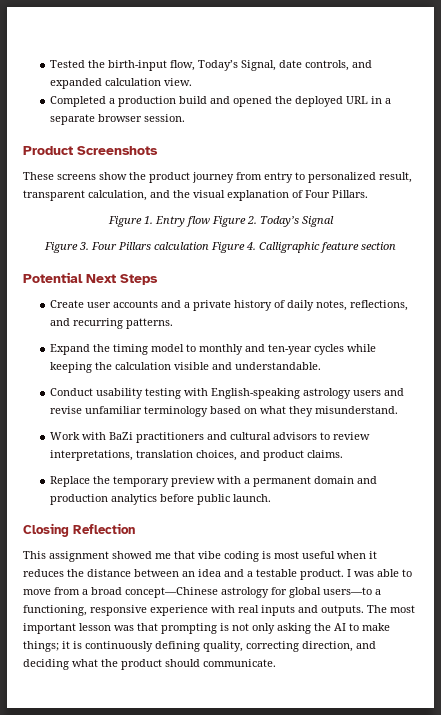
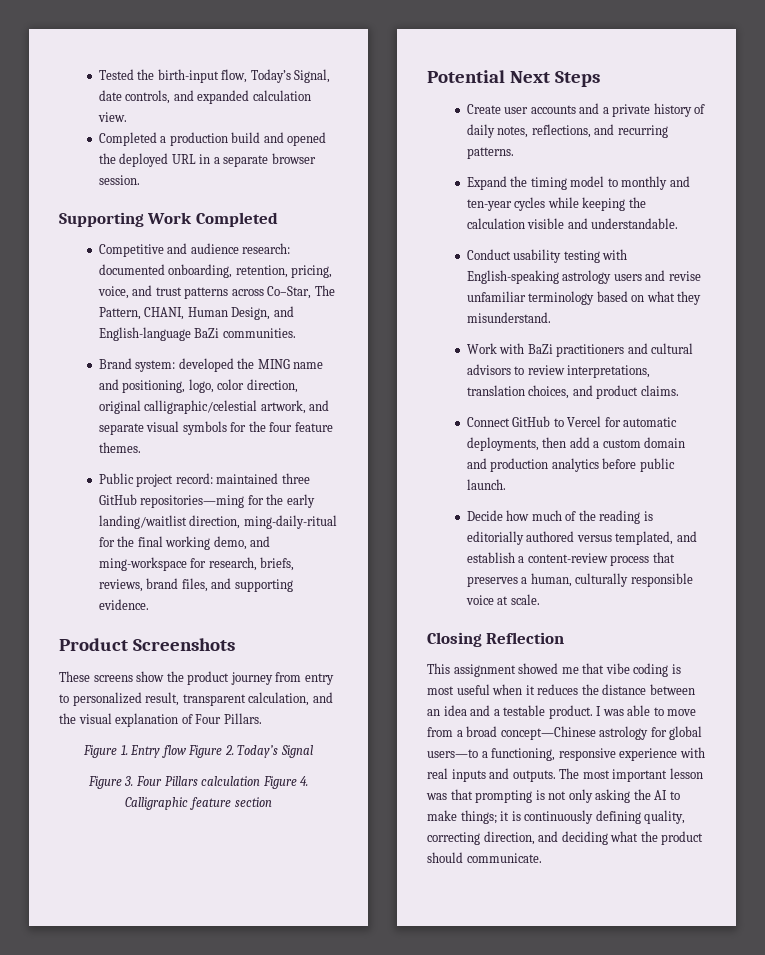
(186, 118) none -> [59,212,278,227] [98,243,291,257] [98,264,333,278] [97,285,335,299] [98,306,294,320] [98,327,296,341] [98,358,324,372] [98,379,298,393] [98,400,330,414] [98,421,333,435] [98,442,141,453] [98,473,310,487] [98,494,315,508] [98,515,337,529] [98,536,271,550] [98,557,295,571] [98,578,293,592] [98,599,149,610] // Supporting Work Completed // Competitive and audience research: documented onboarding, retention, pricing, voice, and trust patterns across Co–Star, The Pattern, CHANI, Human Design, and English-language BaZi communities. // Brand system: developed the MING name and positioning, logo, color direction, original calligraphic/celestial artwork, and separate visual symbols for the four feature themes. // Public project record: maintained three GitHub repositories—ming for the early landing/waitlist direction, ming-daily-ritual for the final working demo, and ming-workspace for research, briefs, reviews, brand files, and supporting evidence.
[50,476,312,487] Replace the temporary preview with a permanent -> [466,416,678,427] [466,437,641,451] Connect GitHub to Vercel for automatic deployments, then add a custom
(272, 498) none -> [466,510,653,524] [466,531,697,545] [466,552,675,566] [466,573,693,587] [465,594,540,605] // Decide how much of the reading is editorially authored versus templated, and establish a content-review process that preserves a human, culturally responsible voice at scale.

